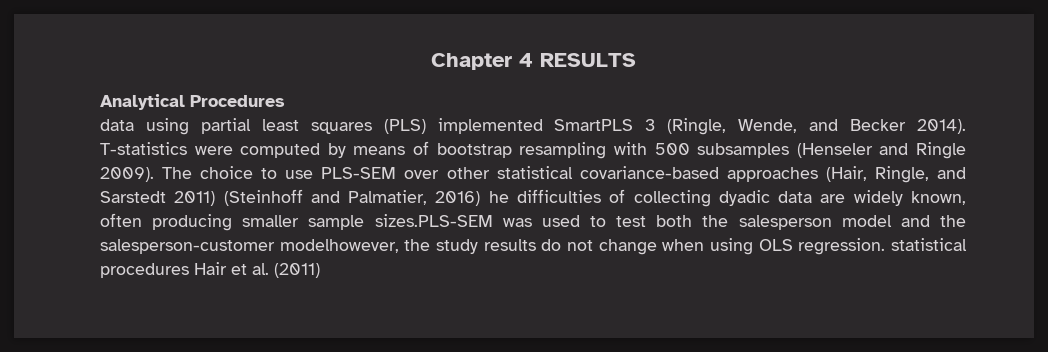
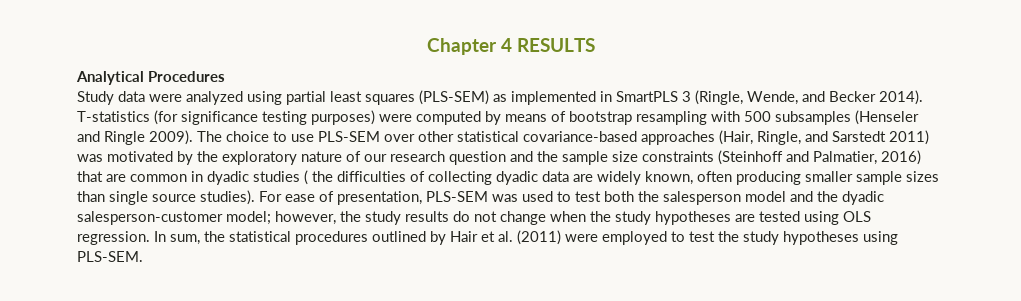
[100,118,543,135] data using partial least squares (PLS) implemented -> [77,90,612,105] Study data were analyzed using partial least squares (PLS-SEM) as implemented in
(187, 148) none -> [154,110,375,125] (for significance testing purposes)
[223,189,509,206] (Steinhoff and Palmatier, 2016) he -> [77,150,921,165] [77,170,333,185] was motivated by the exploratory nature of our research question and the sample size constraints (Steinhoff and Palmatier, 2016) that are common in dyadic studies ( the
[374,214,493,227] sizes.PLS-SEM -> [906,171,939,182] [77,190,488,205] sizes than single source studies). For ease of presentation, PLS-SEM
[100,239,399,254] salesperson-customer modelhowever, -> [842,191,884,205] [77,211,336,225] dyadic salesperson-customer model; however,
[710,238,967,255] [100,262,320,278] using OLS regression. statistical procedures Hair et al. (2011) -> [590,211,871,225] [77,230,898,245] [77,251,143,262] the study hypotheses are tested using OLS regression. In sum, the statistical procedures outlined by Hair et al. (2011) were employed to test the study hypotheses using PLS-SEM.

